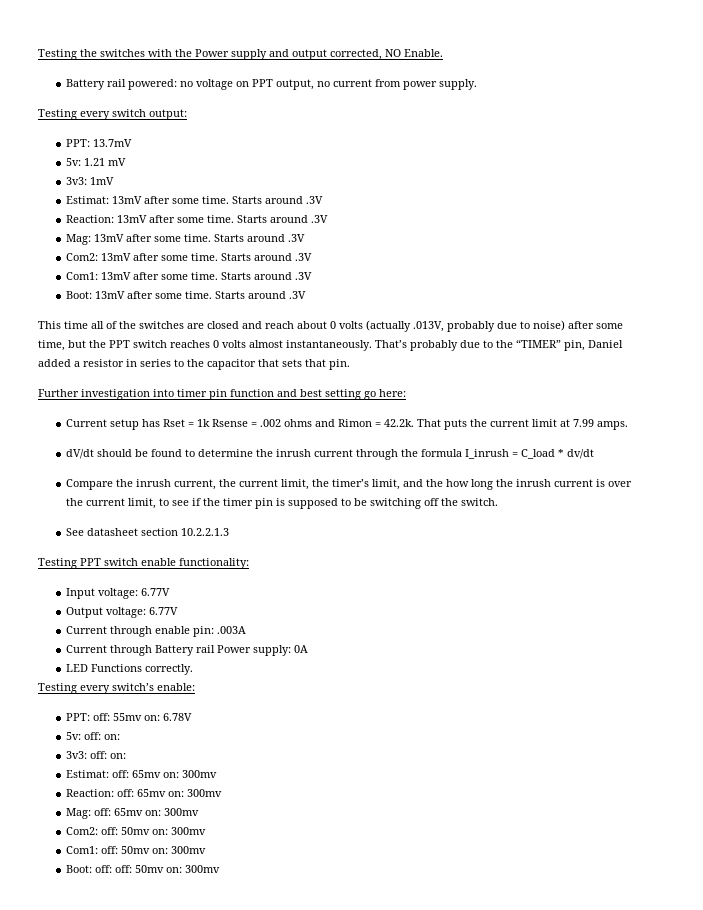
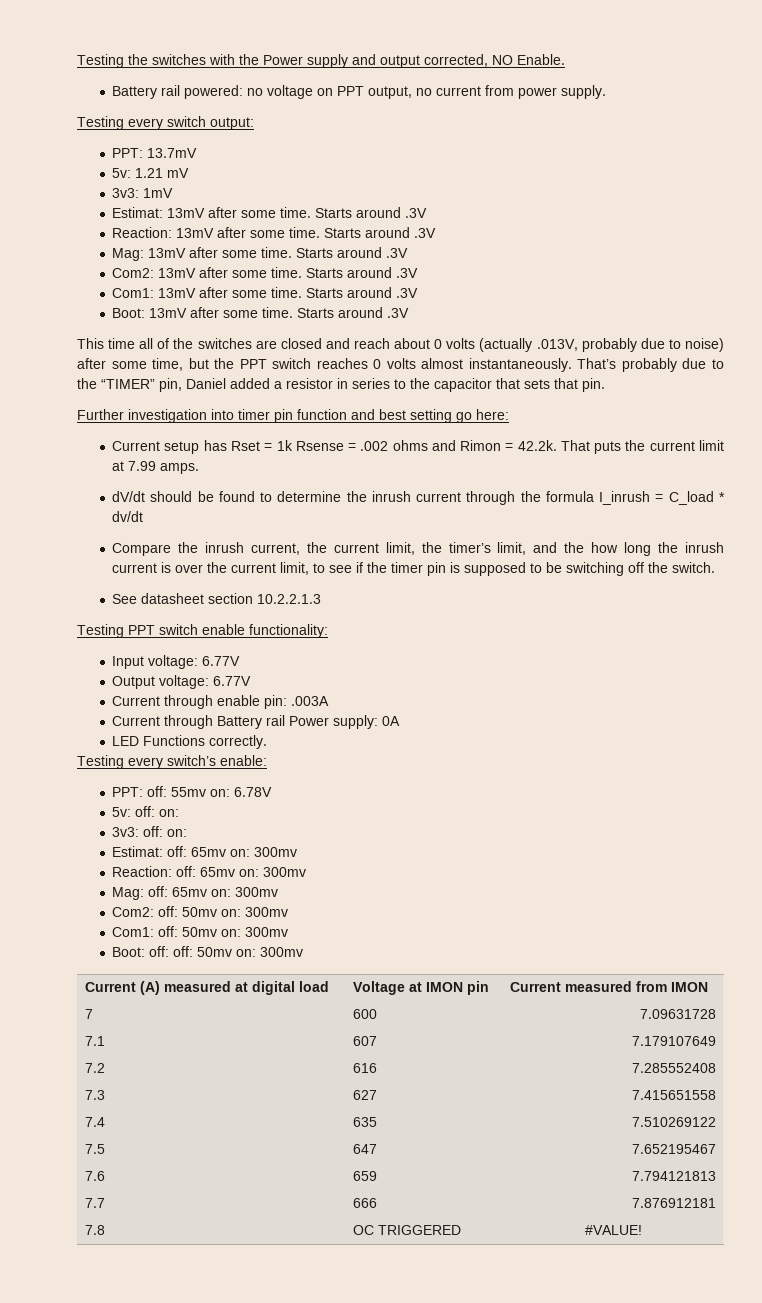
(220, 869) none -> [85,981,330,995] [353,981,490,995] [510,981,709,992] [85,1009,94,1019] [353,1009,378,1019] [639,1009,716,1019] [85,1036,106,1046] [353,1036,378,1046] [631,1036,716,1046] [85,1063,106,1073] [353,1063,378,1073] [631,1063,716,1073] [85,1090,106,1100] [353,1090,378,1100] [631,1090,716,1100] [85,1117,106,1127] [353,1117,378,1127] [631,1117,716,1127] [85,1144,106,1154] [353,1144,378,1154] [631,1144,716,1154] [85,1171,106,1181] [353,1171,378,1181] [631,1171,716,1181] [85,1198,106,1208] [353,1198,378,1208] [631,1198,716,1208] [85,1225,106,1235] [353,1225,462,1235] [584,1225,642,1235] // Current (A) measured at digital load | Voltage at IMON pin | Current measured from IMON // 7 | 600 | 7.09631728 // 7.1 | 607 | 7.179107649 // 7.2 | 616 | 7.285552408 // 7.3 | 627 | 7.415651558 // 7.4 | 635 | 7.510269122 // 7.5 | 647 | 7.652195467 // 7.6 | 659 | 7.794121813 // 7.7 | 666 | 7.876912181 // 7.8 | OC TRIGGERED | #VALUE!

